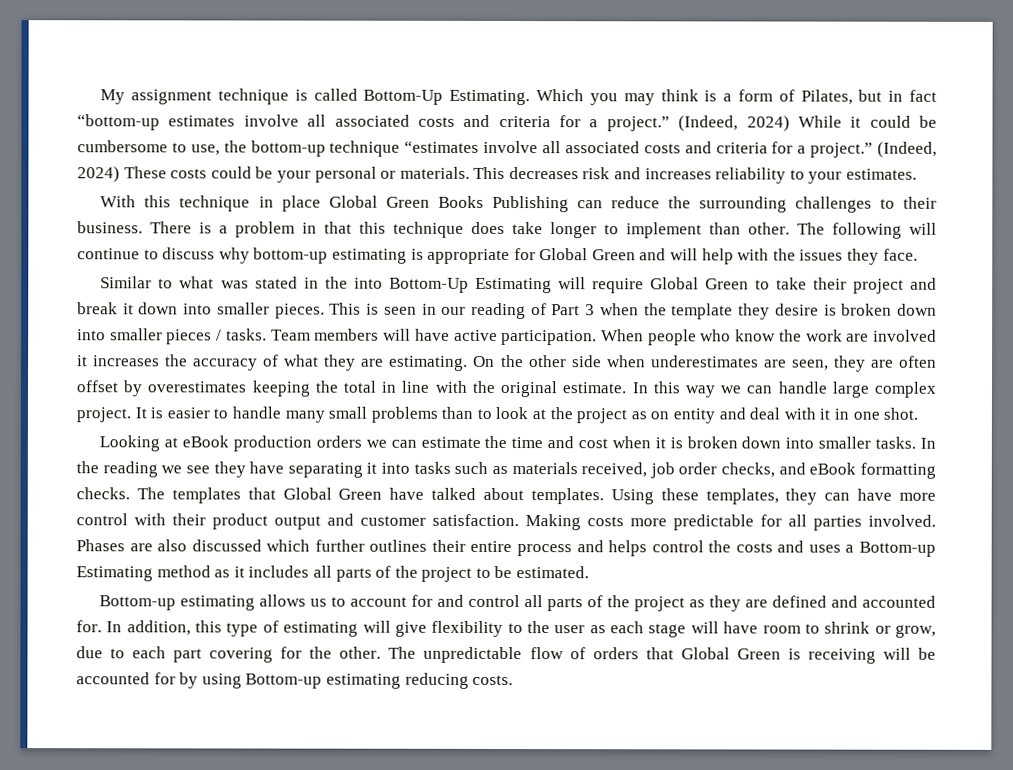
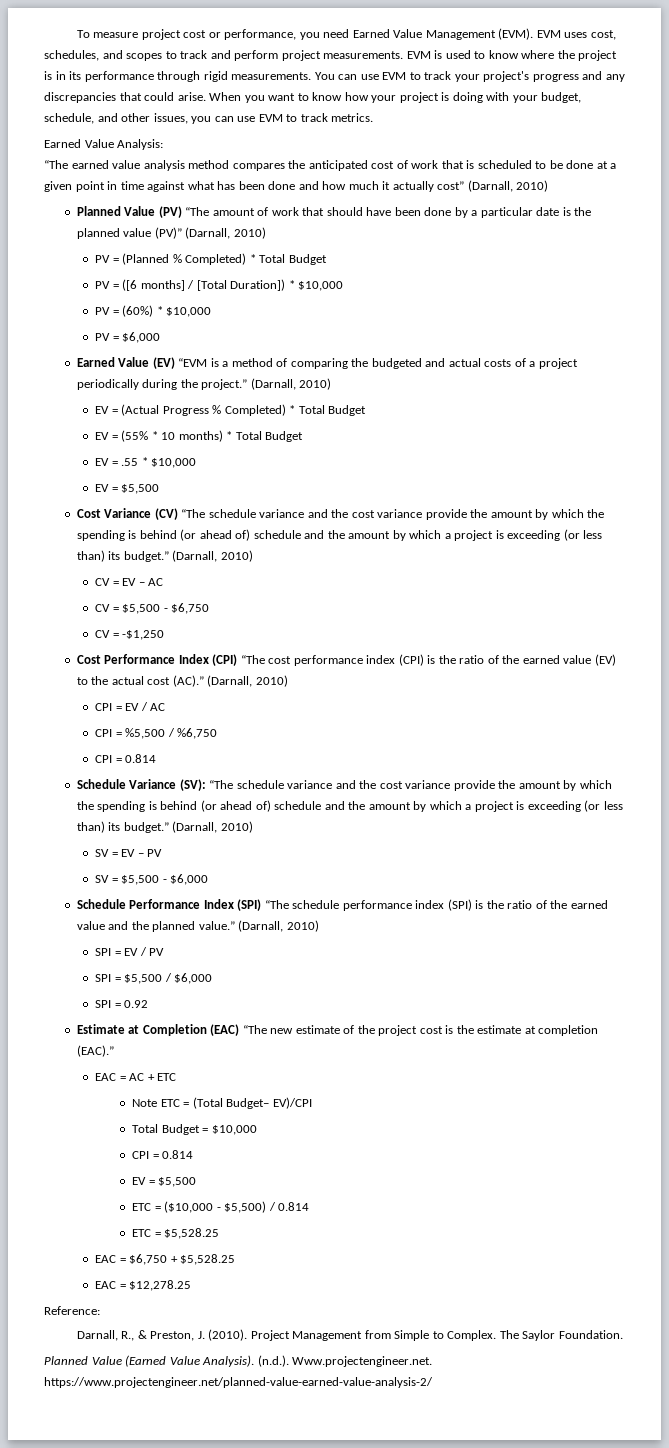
[100,88,938,106] [77,114,937,132] [77,140,937,158] [77,166,918,184] [100,195,937,213] [77,221,937,239] [77,247,918,265] [100,276,937,294] [77,302,938,320] [77,328,937,346] [77,354,938,372] [76,380,938,398] [76,406,919,424] [99,435,937,452] [76,461,937,479] [76,487,936,505] [76,513,936,531] [76,539,936,557] [76,565,590,582] [99,594,937,612] [76,620,937,638] [76,646,937,664] [76,672,514,689] My assignment technique is called Bottom-Up Estimating. Which you may think is a form of Pilates, but in fact “bottom-up estimates involve all associated costs and criteria for a project.” (Indeed, 2024) While it could be cumbersome to use, the bottom-up technique “estimates involve all associated costs and criteria for a project.” (Indeed, 2024) These costs could be your personal or materials. This decreases risk and increases reliability to your estimates. // With this technique in place Global Green Books Publishing can reduce the surrounding challenges to their business. There is a problem in that this technique does take longer to implement than other. The following will continue to discuss why bottom-up estimating is appropriate for Global Green and will help with the issues they face. // Similar to what was stated in the into Bottom-Up Estimating will require Global Green to take their project and break it down into smaller pieces. This is seen in our reading of Part 3 when the template they desire is broken down into smaller pieces / tasks. Team members will have active participation. When people who know the work are involved it increases the accuracy of what they are estimating. On the other side when underestimates are seen, they are often offset by overestimates keeping the total in line with the original estimate. In this way we can handle large complex project. It is easier to handle many small problems than to look at the project as on entity and deal with it in one shot. // Looking at eBook production orders we can estimate the time and cost when it is broken down into smaller tasks. In the reading we see they have separating it into tasks such as materials received, job order checks, and eBook formatting checks. The templates that Global Green have talked about templates. Using these templates, they can have more control with their product output and customer satisfaction. Making costs more predictable for all parties involved. Phases are also discussed which further outlines their entire process and helps control the costs and uses a Bottom-up Estimating method as it includes all parts of the project to be estimated. // Bottom-up estimating allows us to account for and control all parts of the project as they are defined and accounted for. In addition, this type of estimating will give flexibility to the user as each stage will have room to shrink or grow, due to each part covering for the other. The unpredictable flow of orders that Global Green is receiving will be accounted for by using Bottom-up estimating reducing costs. -> [76,28,616,40] [44,50,618,61] [44,71,625,82] [44,92,582,103] [44,113,374,124] [44,139,164,150] [44,160,617,171] [44,180,549,192] [76,206,592,218] [76,227,266,239] [95,253,327,265] [95,279,344,291] [95,305,212,317] [95,332,161,343] [76,357,578,369] [76,378,332,390] [95,404,367,416] [95,430,304,442] [95,457,197,468] [95,484,160,494] [76,508,605,520] [76,529,603,541] [76,550,253,562] [95,578,164,586] [95,603,210,614] [95,630,165,640] [76,654,616,666] [76,675,288,687] [95,702,166,711] [95,728,218,739] [95,754,157,763] [76,779,612,791] [76,800,623,812] [76,821,253,833] [95,849,163,857] [95,874,209,885] [76,899,608,911] [76,920,319,932] [95,947,165,956] [95,973,213,984] [95,1000,149,1008] [76,1024,599,1036] [76,1045,114,1057] [95,1073,177,1081] [132,1097,312,1109] [132,1124,257,1135] [132,1150,194,1159] [132,1177,197,1187] [132,1201,310,1213] [132,1228,220,1239] [95,1254,236,1265] [95,1280,192,1291] [44,1306,100,1315] [76,1329,623,1341] [44,1355,433,1367] [44,1377,433,1388] To measure project cost or performance, you need Earned Value Management (EVM). EVM uses cost, schedules, and scopes to track and perform project measurements. EVM is used to know where the project is in its performance through rigid measurements. You can use EVM to track your project's progress and any discrepancies that could arise. When you want to know how your project is doing with your budget, schedule, and other issues, you can use EVM to track metrics. // Earned Value Analysis: // “The earned value analysis method compares the anticipated cost of work that is scheduled to be done at a given point in time against what has been done and how much it actually cost” (Darnall, 2010) // Planned Value (PV) “The amount of work that should have been done by a particular date is the planned value (PV)” (Darnall, 2010) // PV = (Planned % Completed) * Total Budget // PV = ([6 months] / [Total Duration]) * $10,000 // PV = (60%) * $10,000 // PV = $6,000 // Earned Value (EV) “EVM is a method of comparing the budgeted and actual costs of a project periodically during the project.” (Darnall, 2010) // EV = (Actual Progress % Completed) * Total Budget // EV = (55% * 10 months) * Total Budget // EV = .55 * $10,000 // EV = $5,500 // Cost Variance (CV) “The schedule variance and the cost variance provide the amount by which the spending is behind (or ahead of) schedule and the amount by which a project is exceeding (or less than) its budget.” (Darnall, 2010) // CV = EV – AC // CV = $5,500 - $6,750 // CV = -$1,250 // Cost Performance Index (CPI) “The cost performance index (CPI) is the ratio of the earned value (EV) to the actual cost (AC).” (Darnall, 2010) // CPI = EV / AC // CPI = %5,500 / %6,750 // CPI = 0.814 // Schedule Variance (SV): “The schedule variance and the cost variance provide the amount by which the spending is behind (or ahead of) schedule and the amount by which a project is exceeding (or less than) its budget.” (Darnall, 2010) // SV = EV – PV // SV = $5,500 - $6,000 // Schedule Performance Index (SPI) “The schedule performance index (SPI) is the ratio of the earned value and the planned value.” (Darnall, 2010) // SPI = EV / PV // SPI = $5,500 / $6,000 // SPI = 0.92 // Estimate at Completion (EAC) “The new estimate of the project cost is the estimate at completion (EAC).” // EAC = AC + ETC // Note ETC = (Total Budget– EV)/CPI // Total Budget = $10,000 // CPI = 0.814 // EV = $5,500 // ETC = ($10,000 - $5,500) / 0.814 // ETC = $5,528.25 // EAC = $6,750 + $5,528.25 // EAC = $12,278.25 // Reference: // Darnall, R., & Preston, J. (2010). Project Management from Simple to Complex. The Saylor Foundation. // Planned Value (Earned Value Analysis). (n.d.). Www.projectengineer.net. https://www.projectengineer.net/planned-value-earned-value-analysis-2/

